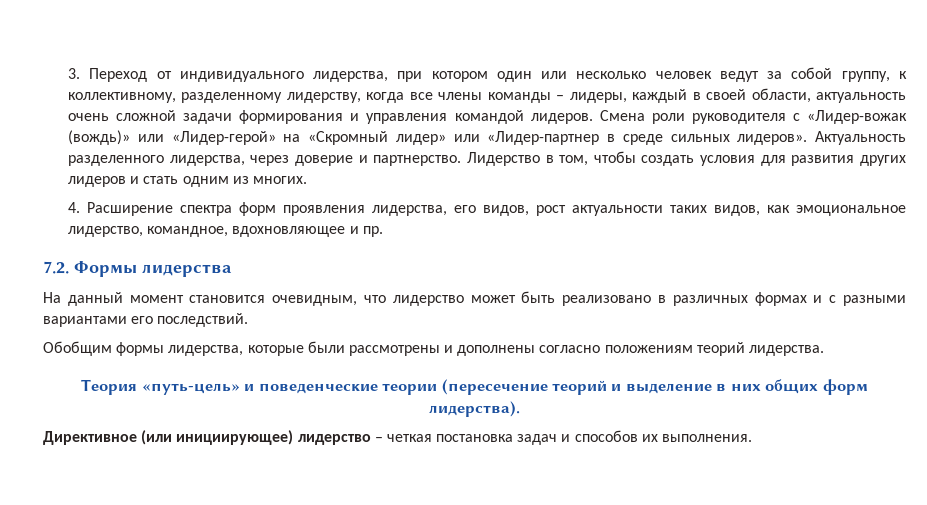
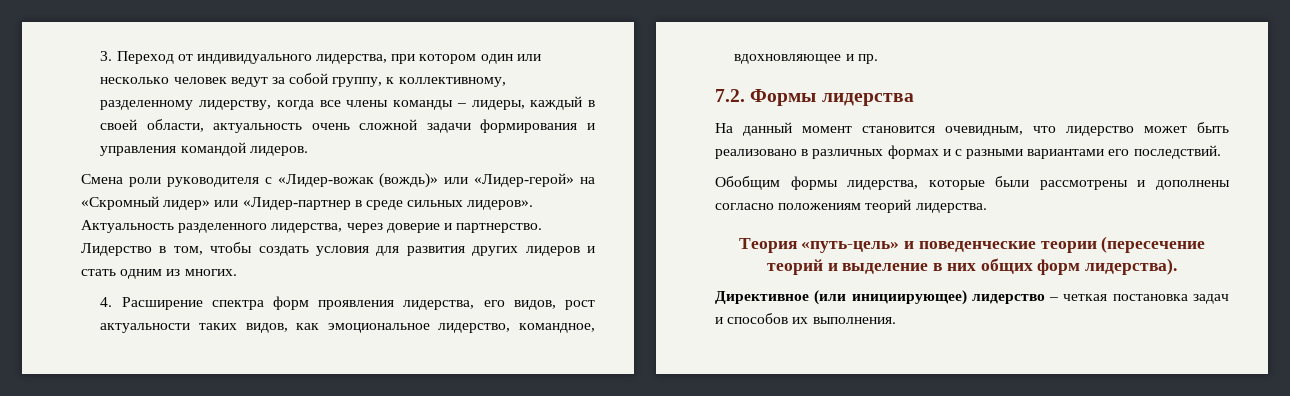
(593, 118) none -> (308, 151) //

